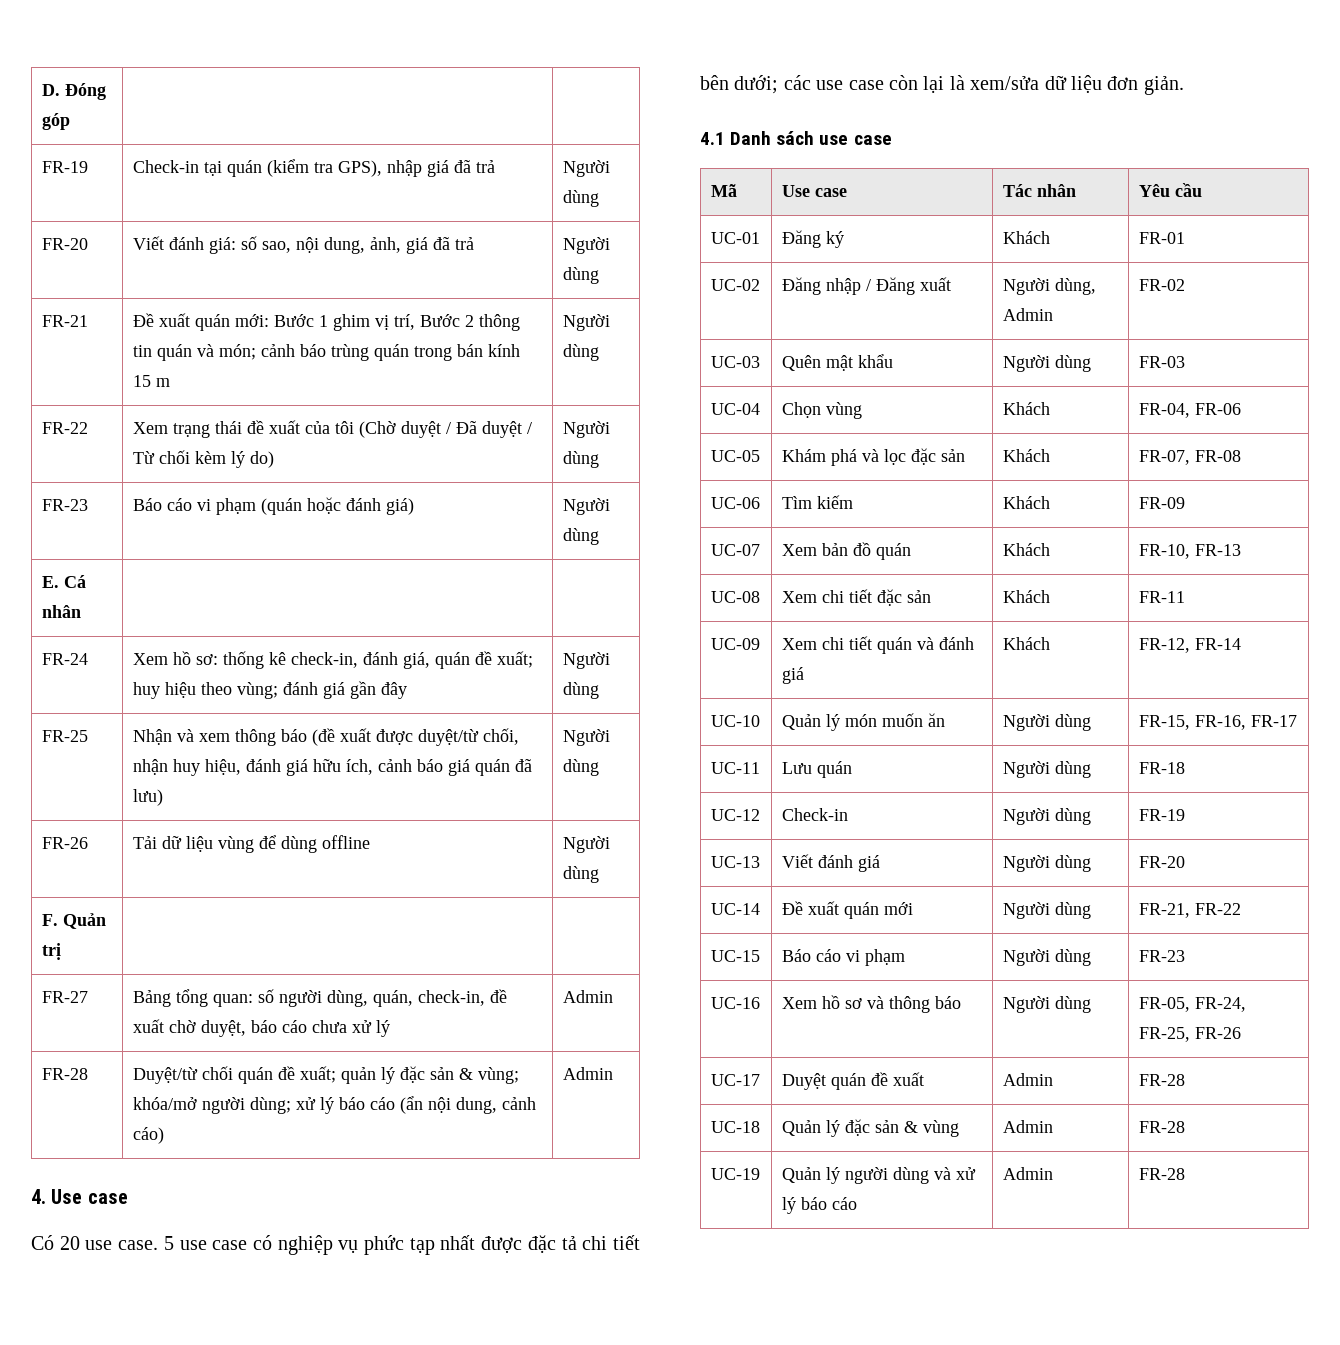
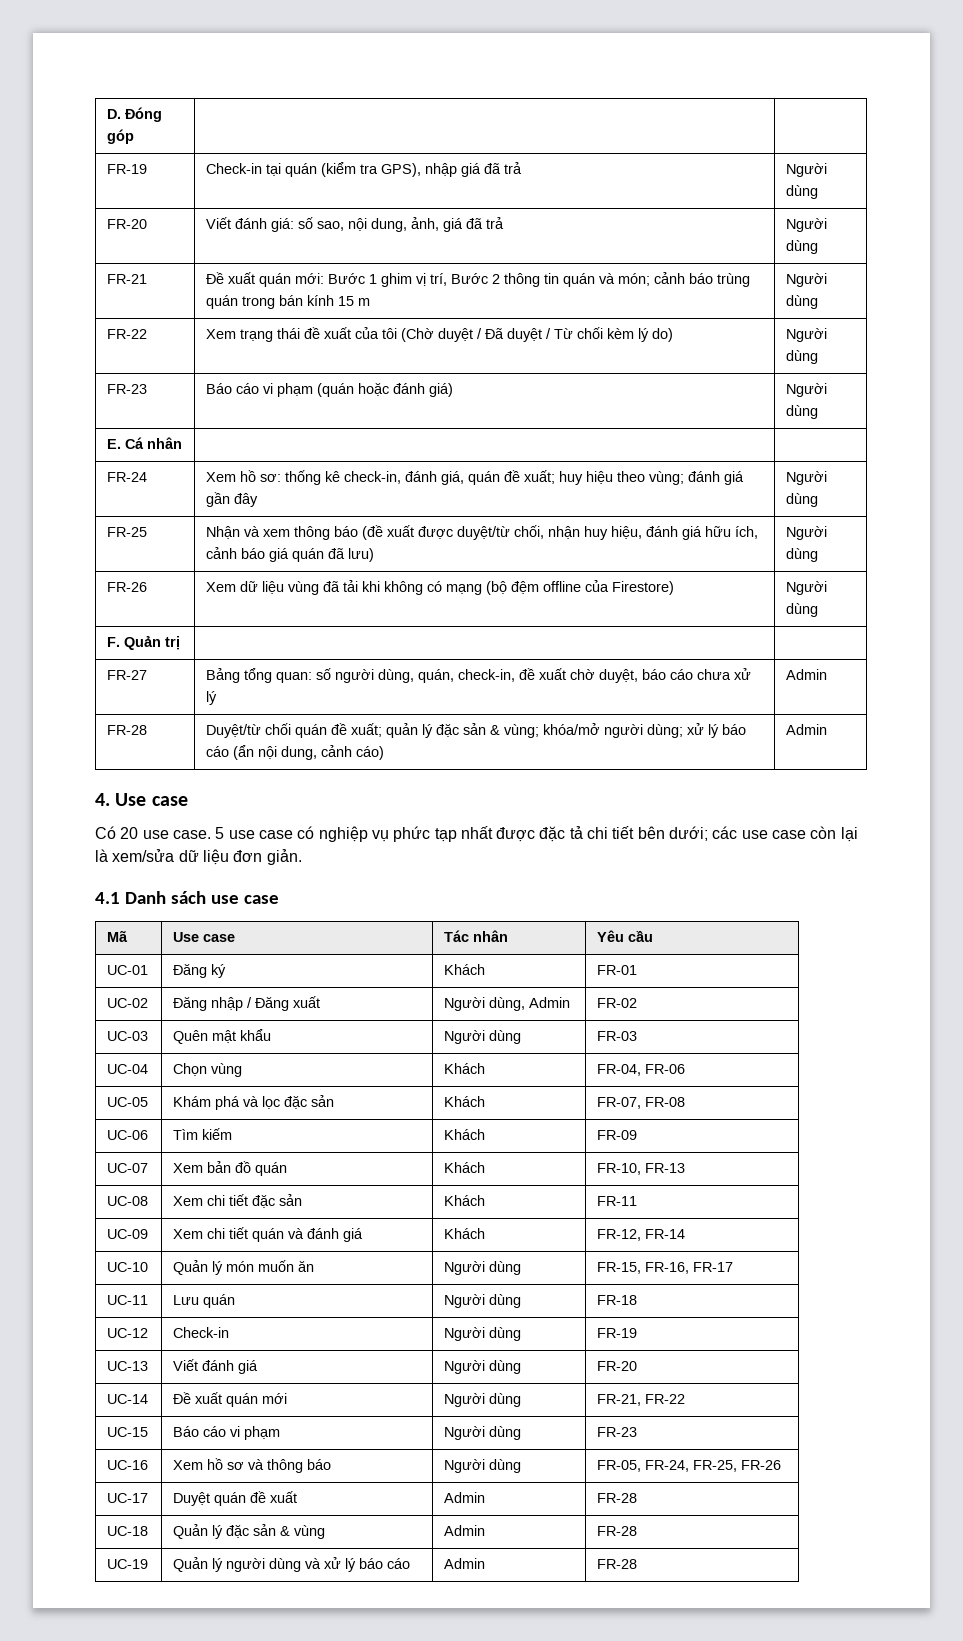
[132,836,157,849] Tải -> [206,582,237,592] Xem
[258,835,317,853] để dùng -> [323,580,540,595] đã tải khi không có mạng (bộ đệm
(370, 842) none -> [585,580,675,595] của Firestore)

